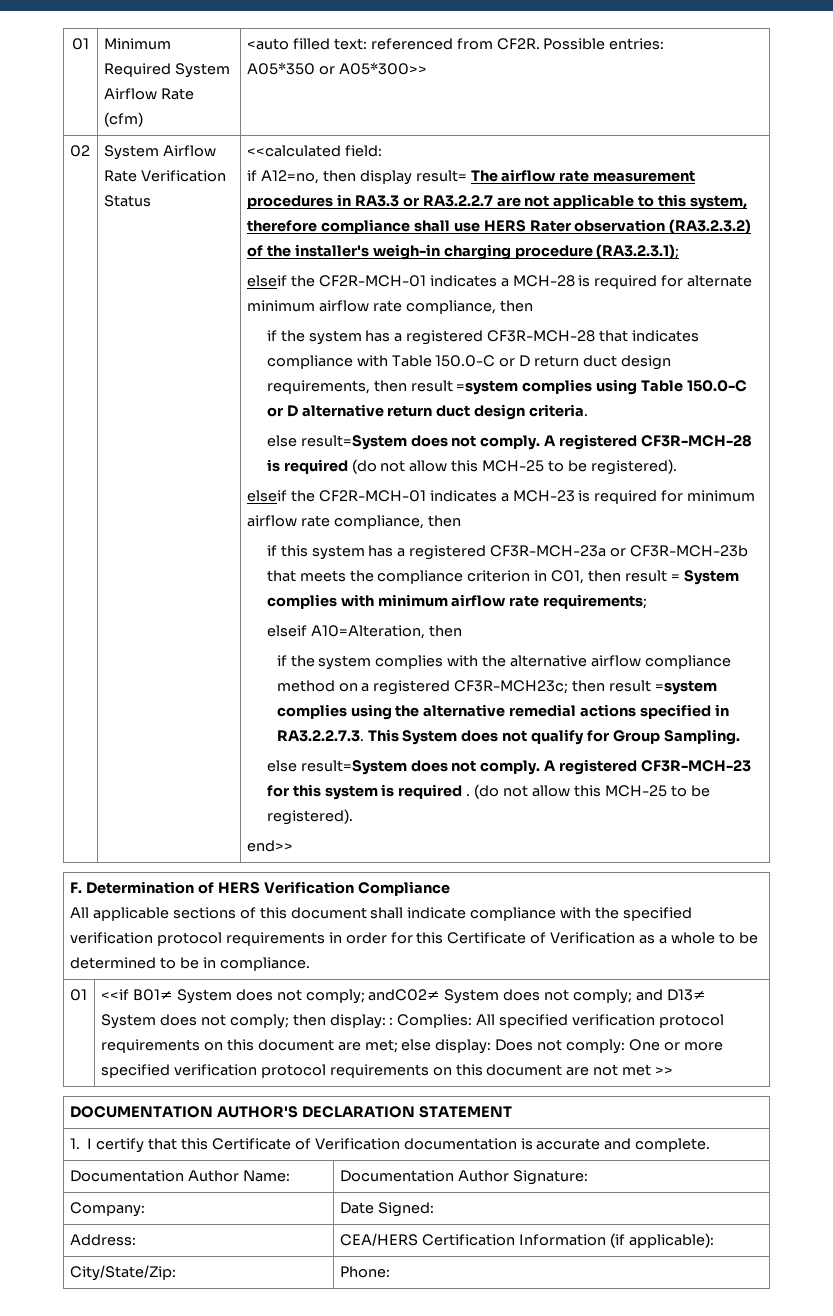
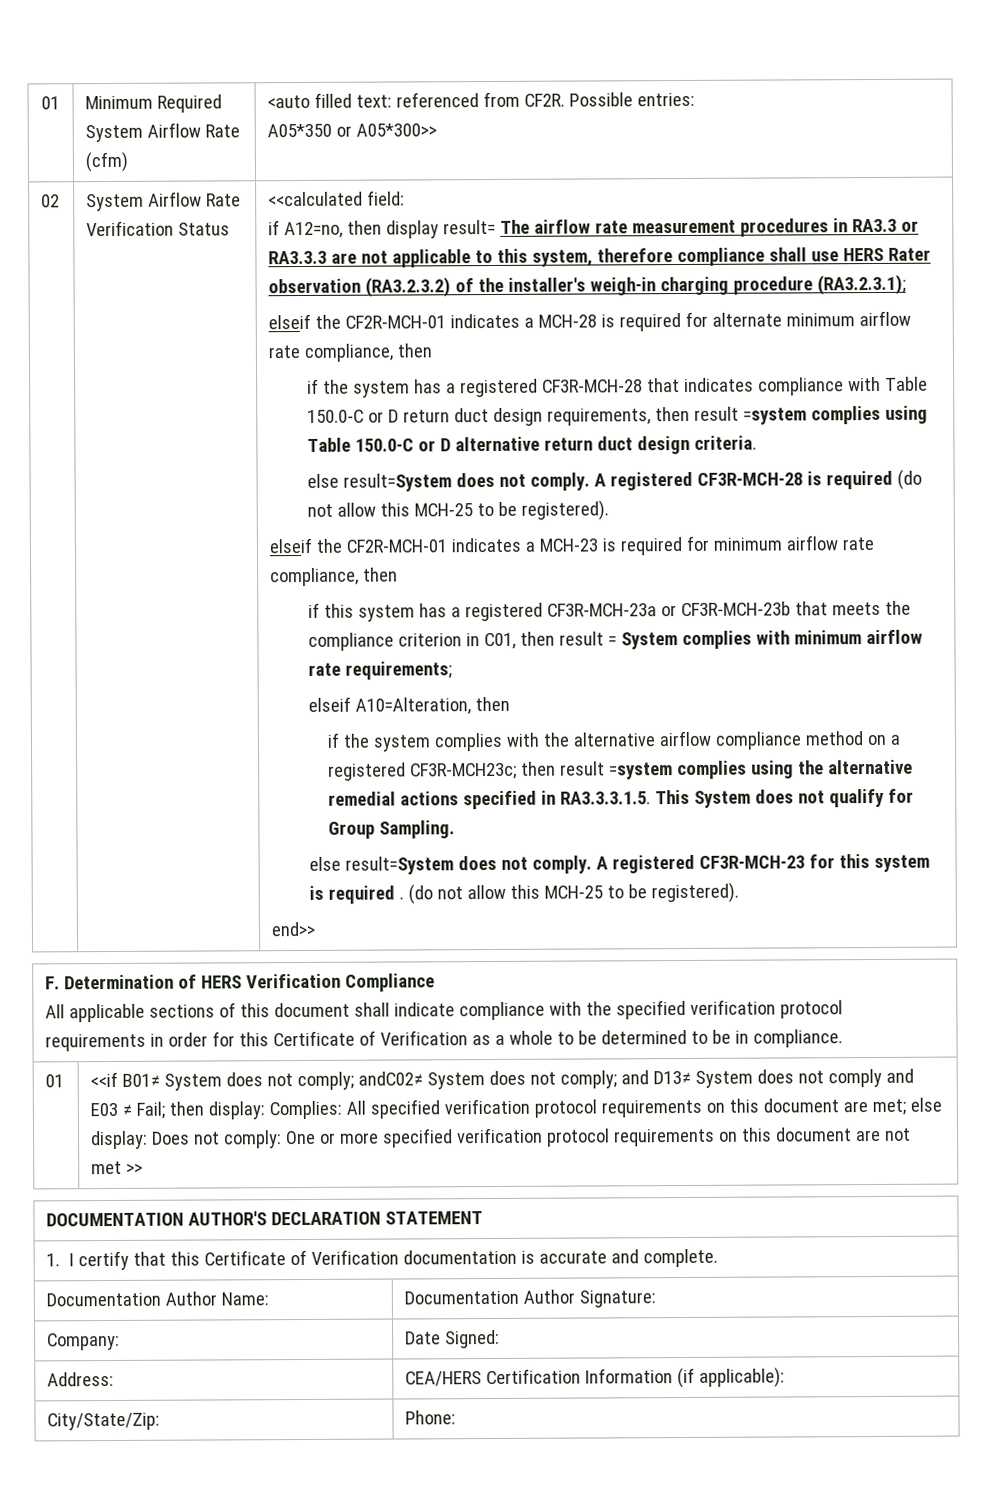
[422,195,493,207] RA3.2.2.7 -> [268,250,328,265] RA3.3.3
[276,730,364,742] RA3.2.2.7.3. -> [560,791,652,805] RA3.3.3.1.5.
[229,1014,289,1029] comply; -> [828,1068,915,1088] [90,1101,166,1119] comply and E03 ≠ Fail;
[389,1017,394,1025] : -> (266, 1110) none

